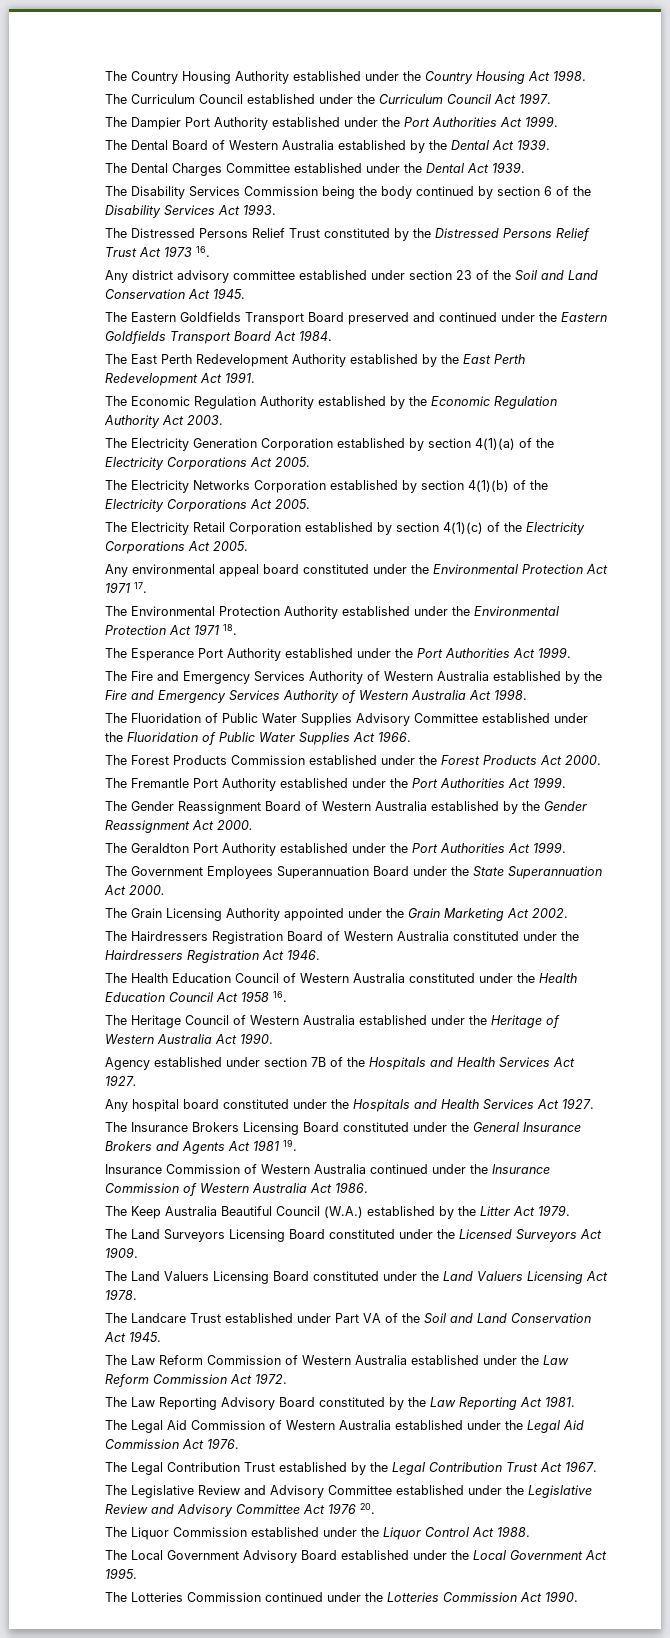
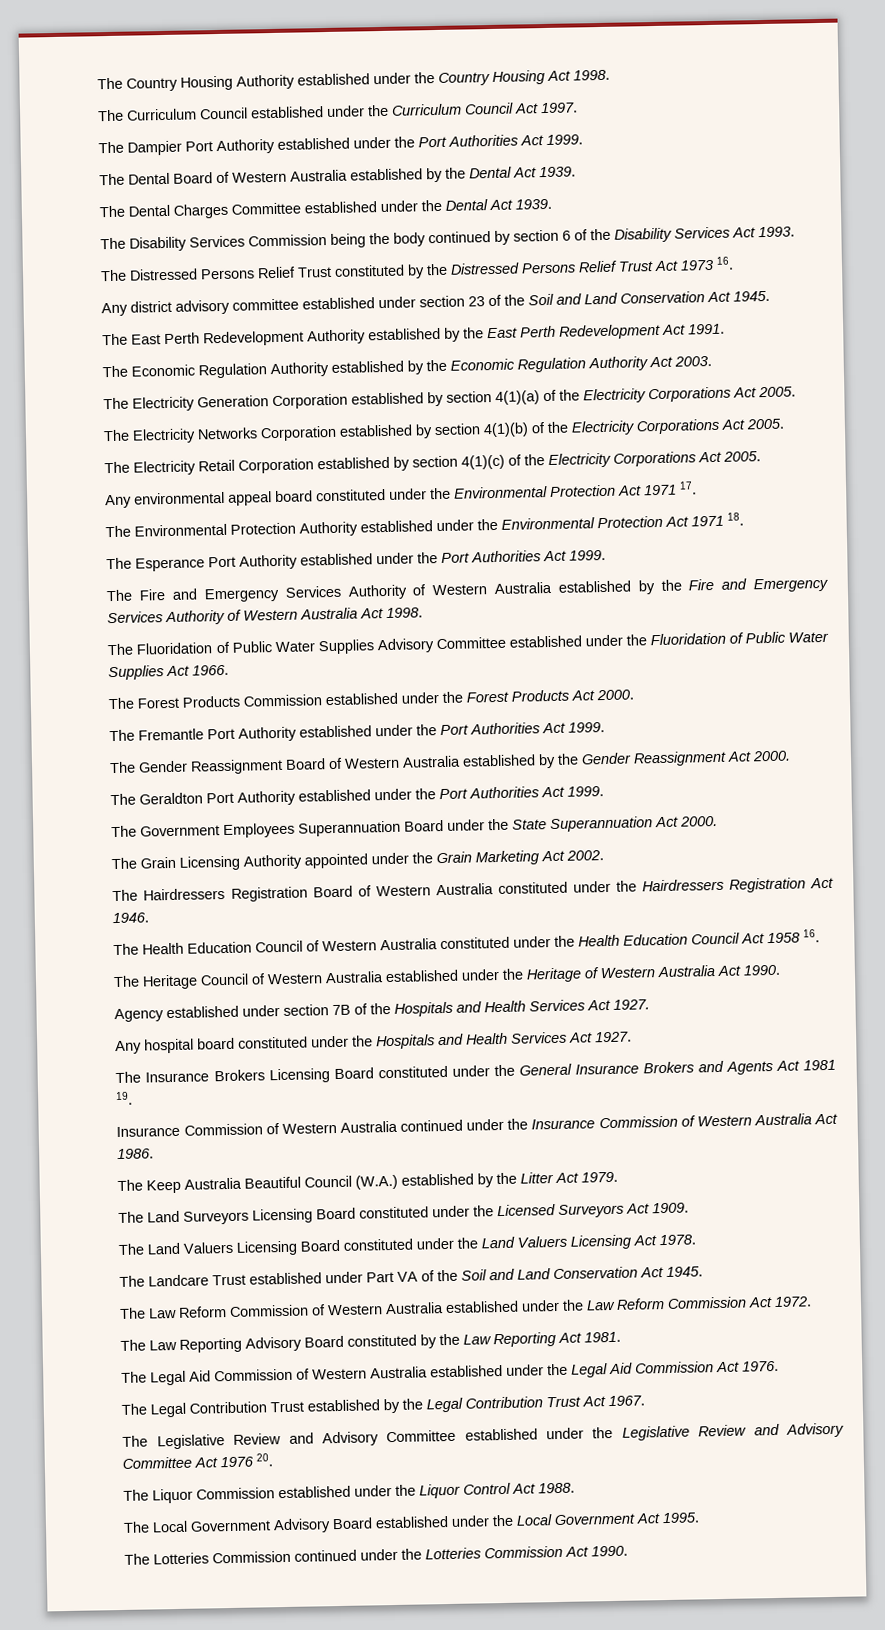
[105,312,608,325] [105,330,333,344] // The Eastern Goldfields Transport Board preserved and continued under the Eastern Goldfields Transport Board Act 1984. -> (771, 296) none

